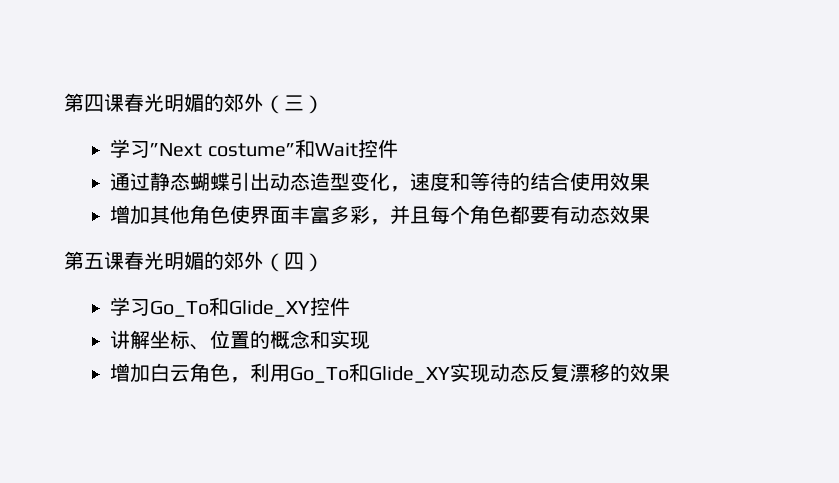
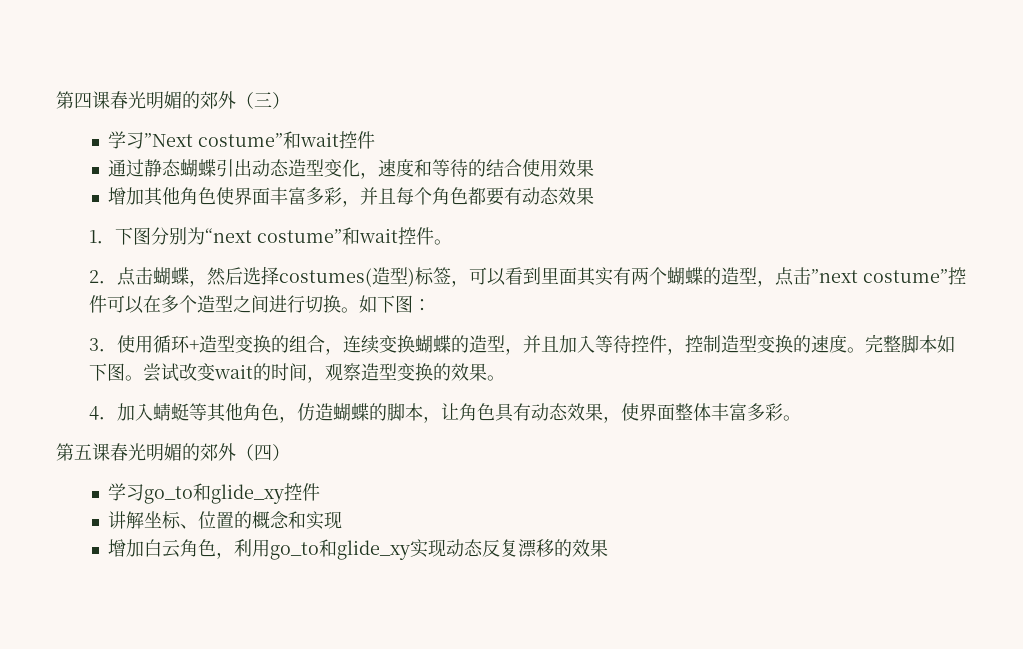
[314,142,358,157] Wait -> [300,132,340,147] wait
(651, 215) none -> [88,227,452,245] [88,266,966,287] [88,295,431,314] [88,334,955,355] [88,363,505,383] [88,403,801,423] // 1．下图分别为“next costume”和wait控件。 // 2．点击蝴蝶，然后选择costumes(造型)标签，可以看到里面其实有两个蝴蝶的造型，点击”next costume”控件可以在多个造型之间进行切换。如下图： // 3．使用循环+造型变换的组合，连续变换蝴蝶的造型，并且加入等待控件，控制造型变换的速度。完整脚本如下图。尝试改变wait的时间，观察造型变换的效果。 // 4．加入蜻蜓等其他角色，仿造蝴蝶的脚本，让角色具有动态效果，使界面整体丰富多彩。
[150,297,311,317] Go_To和Glide_XY -> [144,483,285,504] go_to和glide_xy
[290,363,451,383] Go_To和Glide_XY -> [270,539,411,560] go_to和glide_xy

